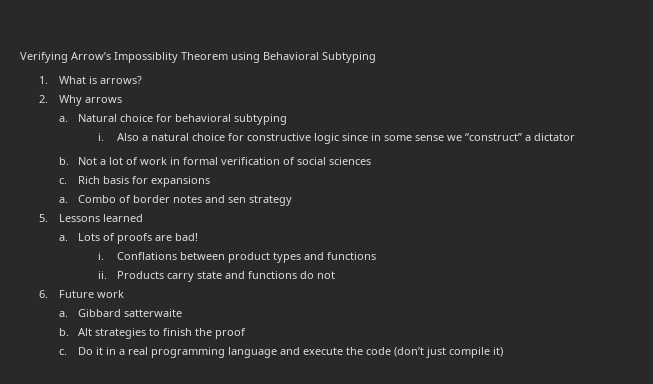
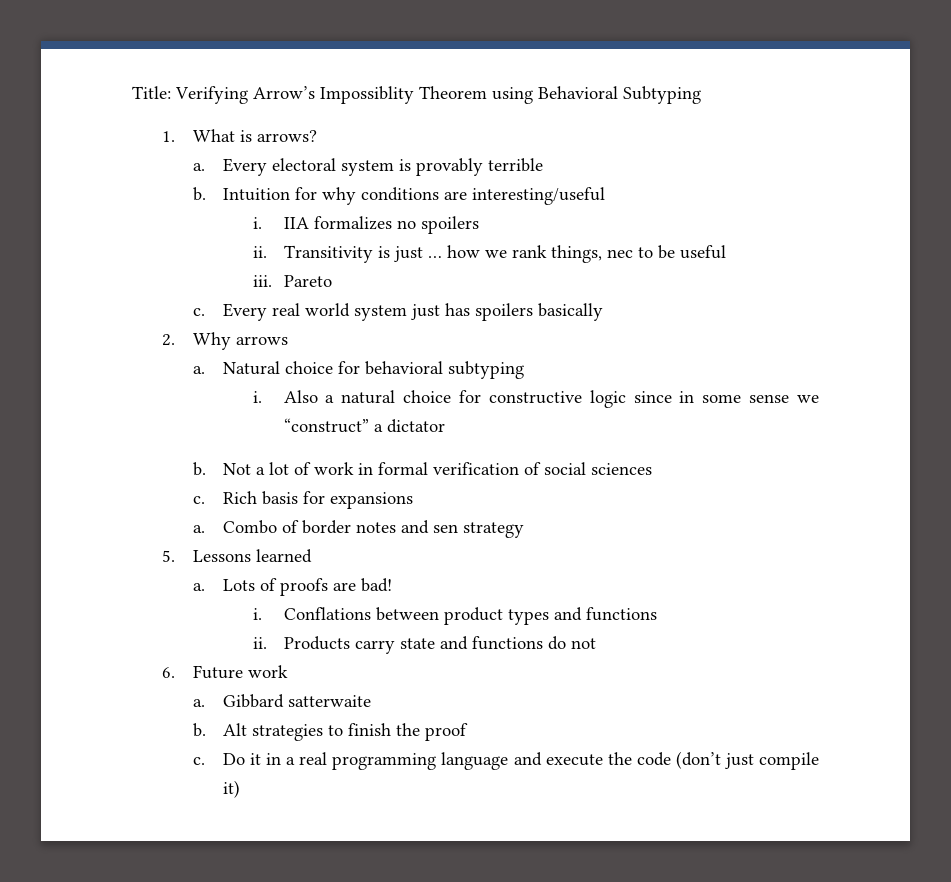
(20, 57) none -> [132,86,171,99] Title:
(142, 80) none -> [192,158,543,176] [192,187,605,205] [253,216,479,234] [253,245,726,263] [253,275,332,287] [192,303,603,321] // a. Every electoral system is provably terrible // b. Intuition for why conditions are interesting/useful // i. IIA formalizes no spoilers // ii. Transitivity is just … how we rank things, nec to be useful // iii. Pareto // c. Every real world system just has spoilers basically

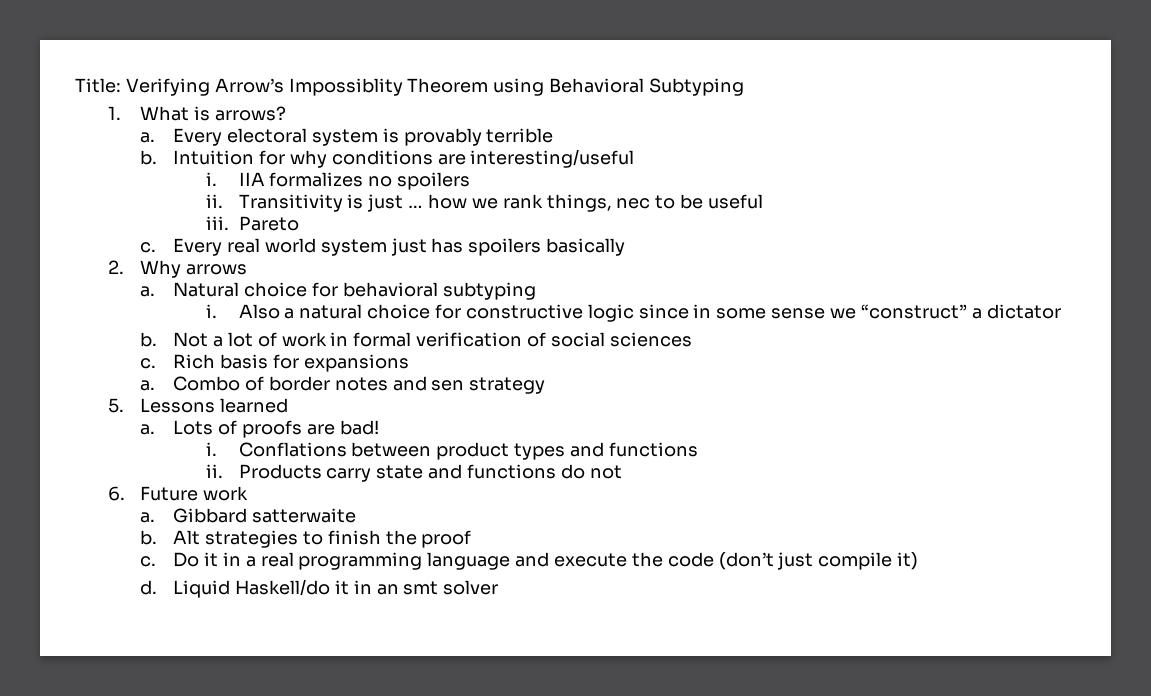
(240, 789) none -> [140,579,499,598] // d. Liquid Haskell/do it in an smt solver

